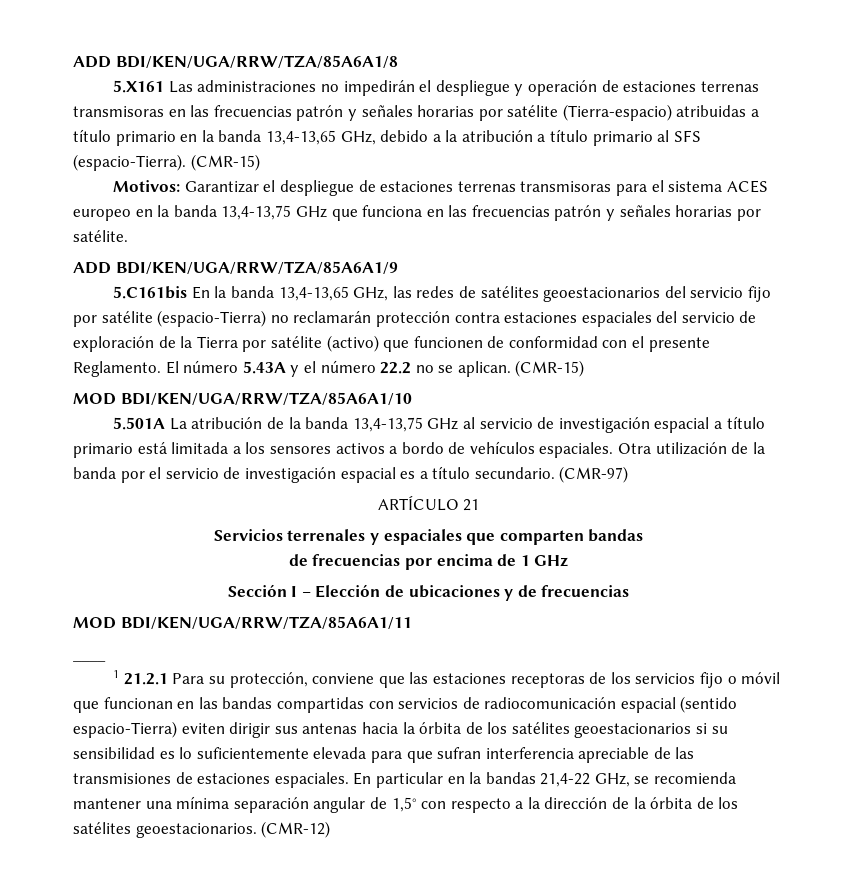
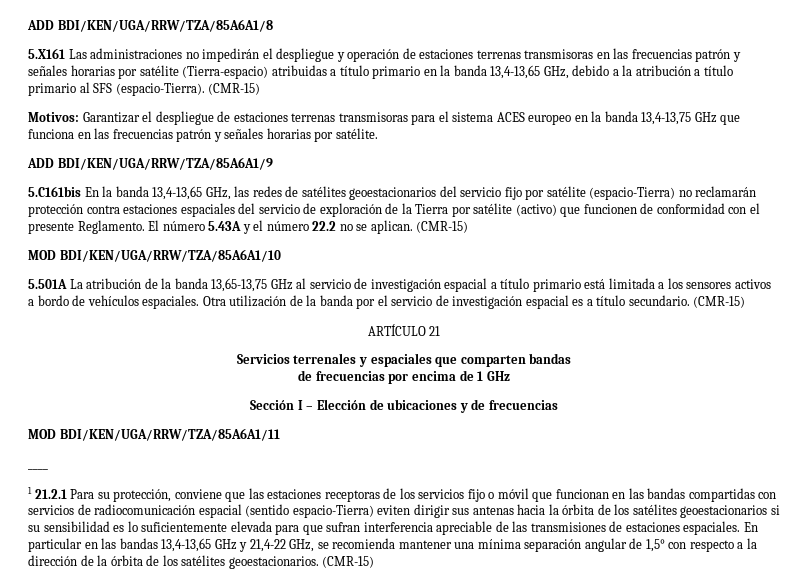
[352,417,423,432] 13,4-13,75 -> [211,278,268,292] 13,65-13,75
[559,466,629,483] (CMR-97) -> [693,296,746,308] (CMR-15)
[469,772,536,784] la bandas -> [101,538,248,552] las bandas 13,4-13,65 GHz y
[261,821,331,838] (CMR-12) -> [322,556,375,568] (CMR-15)

